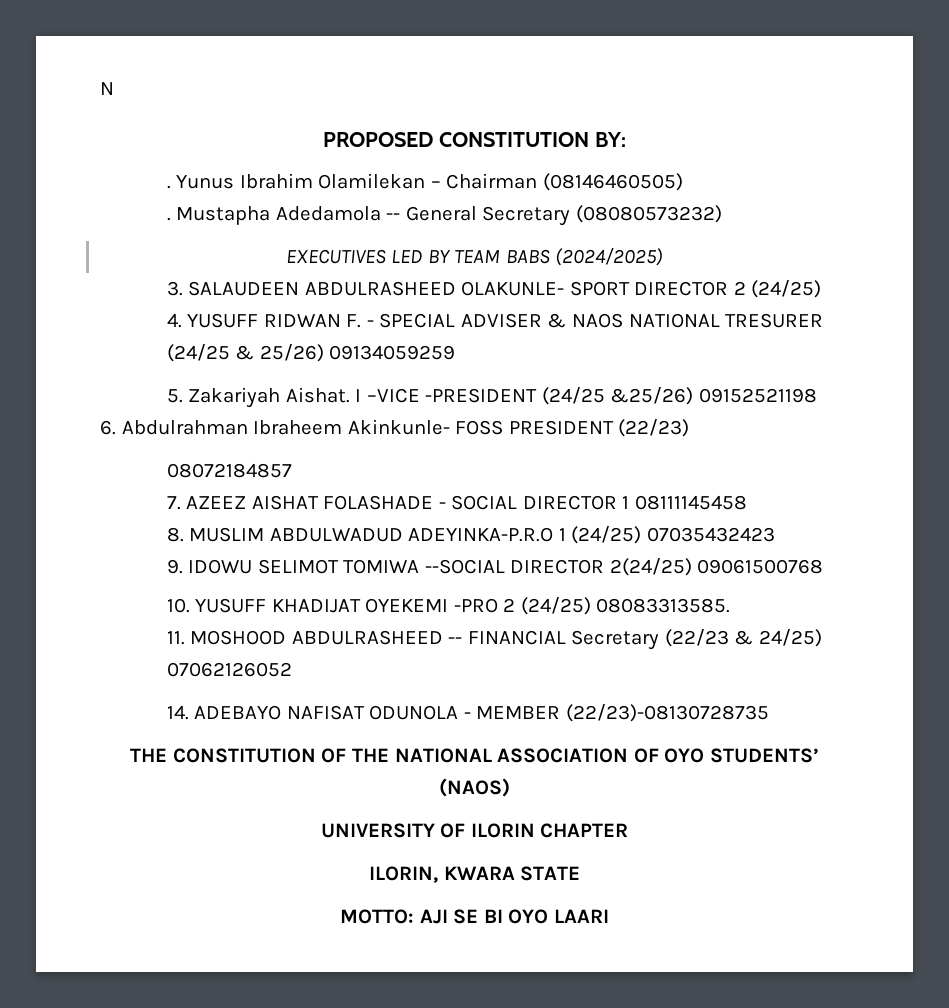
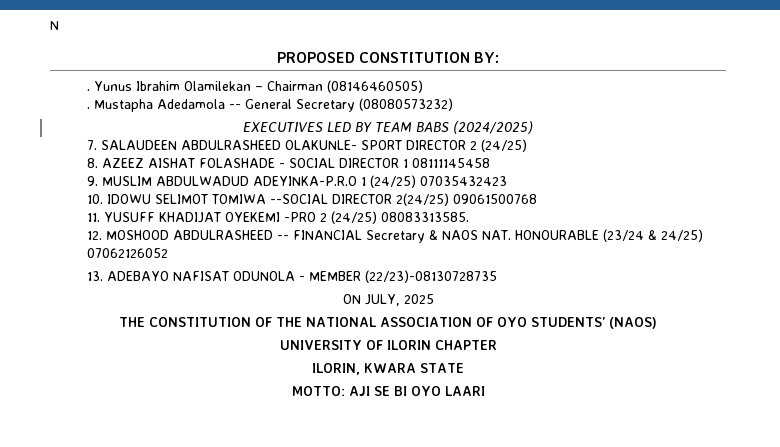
[166,281,183,296] 3. -> [87,140,98,150] 7.
[166,313,824,328] [166,344,456,362] [166,387,817,408] [100,419,690,437] [166,463,292,478] [166,496,181,510] 4. YUSUFF RIDWAN F. - SPECIAL ADVISER & NAOS NATIONAL TRESURER (24/25 & 25/26) 09134059259 // 5. Zakariyah Aishat. I –VICE -PRESIDENT (24/25 &25/26) 09152521198 // 6. Abdulrahman Ibraheem Akinkunle- FOSS PRESIDENT (22/23) // 08072184857 // 7. -> [87,158,99,168] 8.
[166,527,184,542] 8. -> [87,176,99,186] 9.
[166,559,183,574] 9. -> [87,194,104,204] 10.
[166,598,190,613] 10. -> [87,213,101,222] 11.
[166,631,185,645] 11. -> [87,231,103,240] 12.
[664,629,729,647] (22/23 -> [429,229,645,242] & NAOS NAT. HONOURABLE (23/24
[166,705,189,720] 14. -> [87,271,104,281] 13.
(769, 713) none -> [342,294,434,306] // ON JULY, 2025

